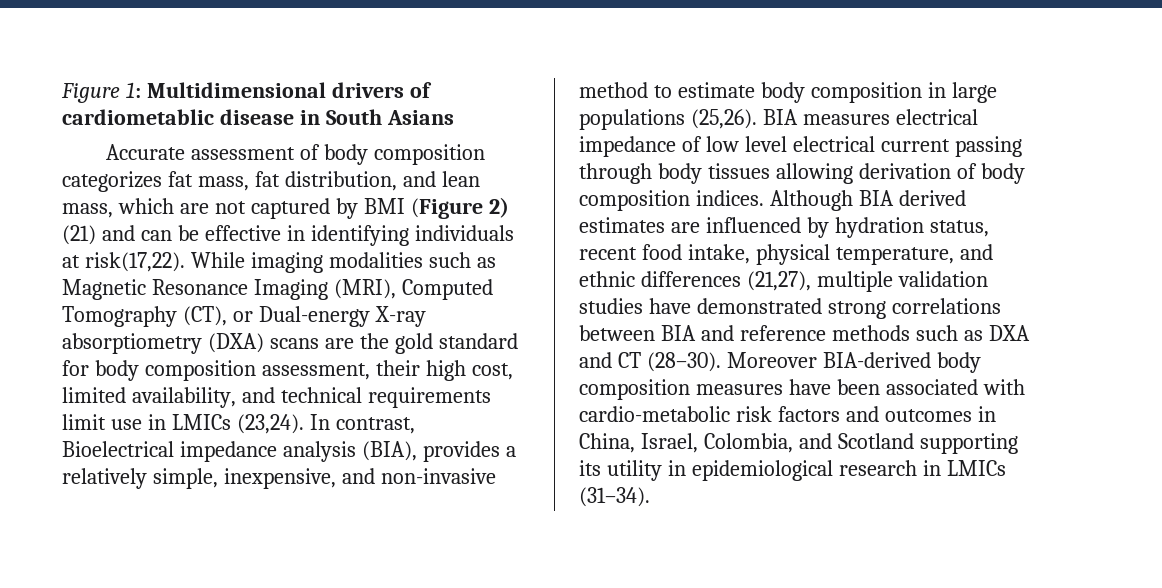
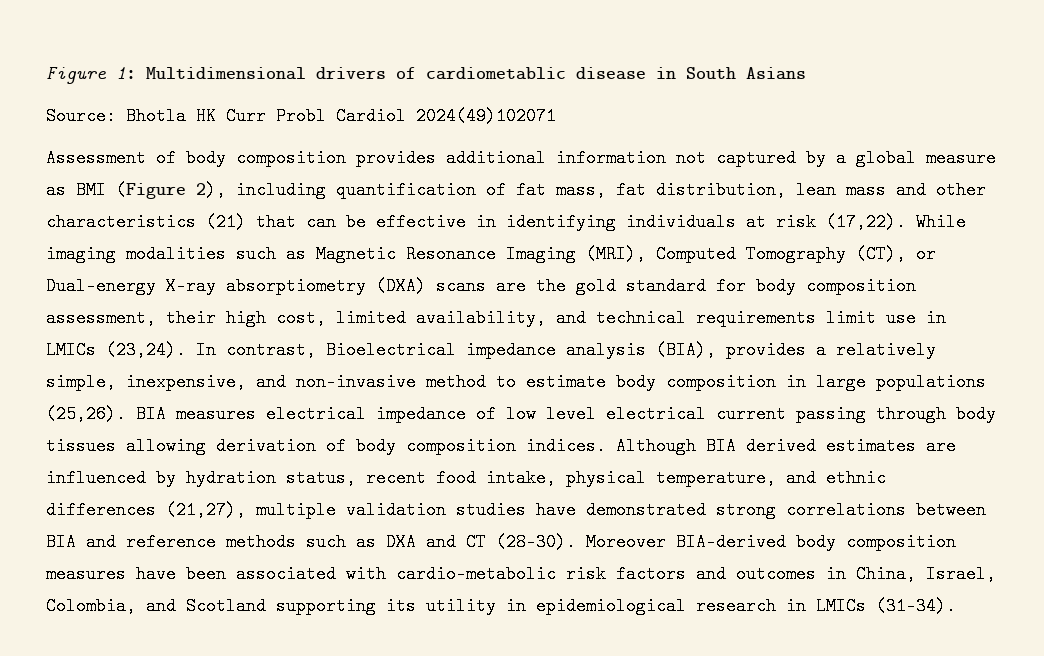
[106,144,486,165] [62,171,480,192] [62,197,509,219] [62,225,135,245] Accurate assessment of body composition categorizes fat mass, fat distribution, and lean mass, which are not captured by BMI (Figure 2) (21) and -> [46,107,556,125] [46,149,996,167] [46,181,986,199] [46,213,296,231] Source: Bhotla HK Curr Probl Cardiol 2024(49)102071 // Assessment of body composition provides additional information not captured by a global measure as BMI (Figure 2), including quantification of fat mass, fat distribution, lean mass and other characteristics (21) that
[84,252,185,272] risk(17,22). -> [776,213,906,231] risk (17,22).

